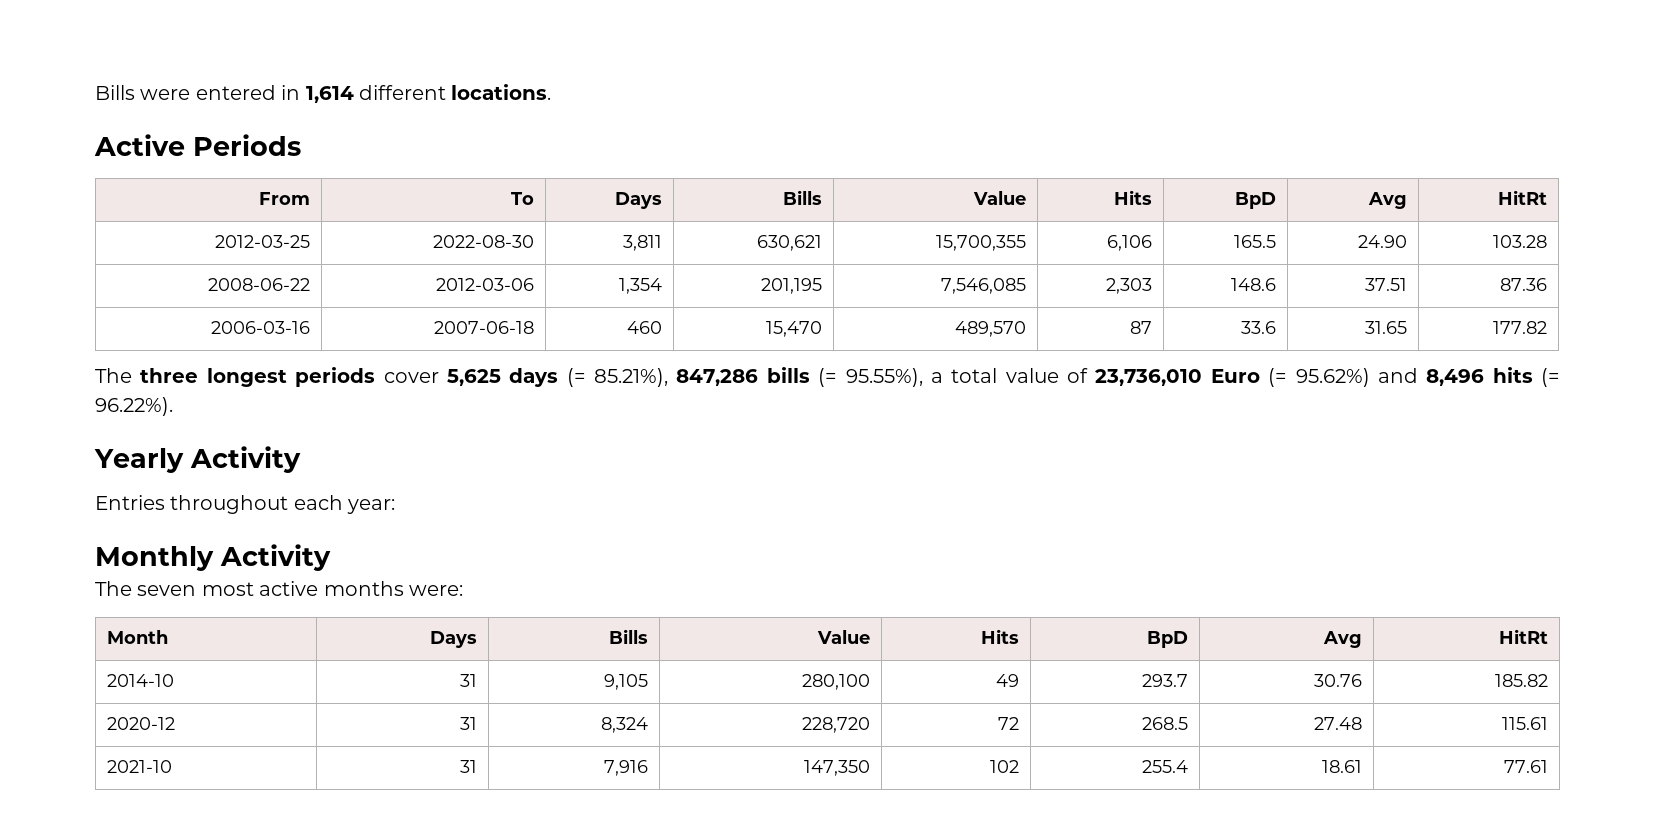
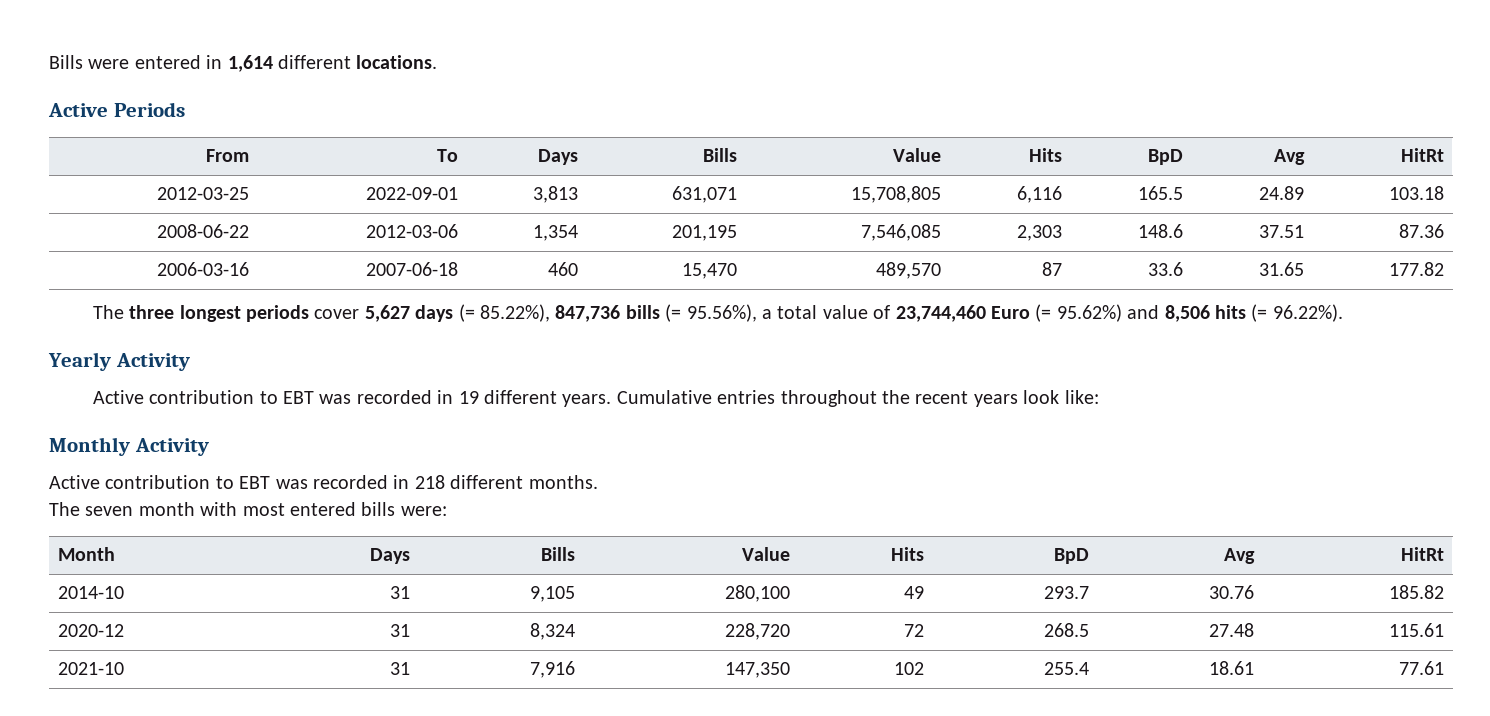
[433,235,535,248] [623,235,663,251] [757,235,823,251] [936,235,1027,251] [1107,235,1153,251] 2022-08-30 | 3,811 | 630,621 | 15,700,355 | 6,106 -> [365,187,458,200] [532,186,578,203] [671,186,737,203] [850,186,941,203] [1016,186,1062,203] 2022-09-01 | 3,813 | 631,071 | 15,708,805 | 6,116
[1358,235,1408,248] [1493,235,1548,248] 24.90 | 103.28 -> [1258,186,1304,200] [1388,186,1444,200] 24.89 | 103.18
[446,369,501,386] 5,625 -> [364,305,410,322] 5,627
[594,368,759,387] 85.21%), 847,286 -> [479,304,621,322] 85.22%), 847,736
[845,368,923,387] 95.55%), -> [686,304,757,322] 95.56%),
[1095,369,1203,386] 23,736,010 -> [895,305,986,322] 23,744,460
[1426,369,1485,386] 8,496 -> [1164,305,1210,322] 8,506
[95,495,396,514] [95,544,331,571] [95,581,404,596] Entries throughout each year: // Monthly Activity // The seven most active months -> [92,390,1099,407] [49,437,209,456] [49,475,598,489] [49,502,396,516] Active contribution to EBT was recorded in 19 different years. Cumulative entries throughout the recent years look like: // Monthly Activity // Active contribution to EBT was recorded in 218 different months. // The seven month with most entered bills

